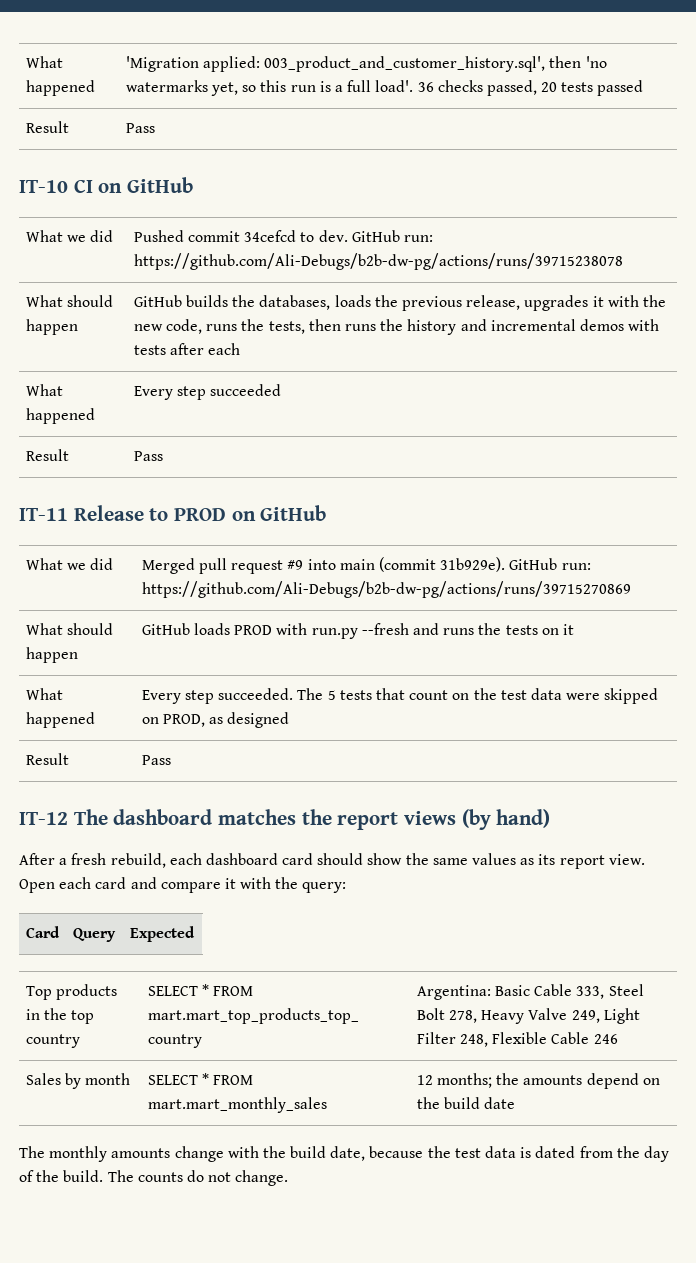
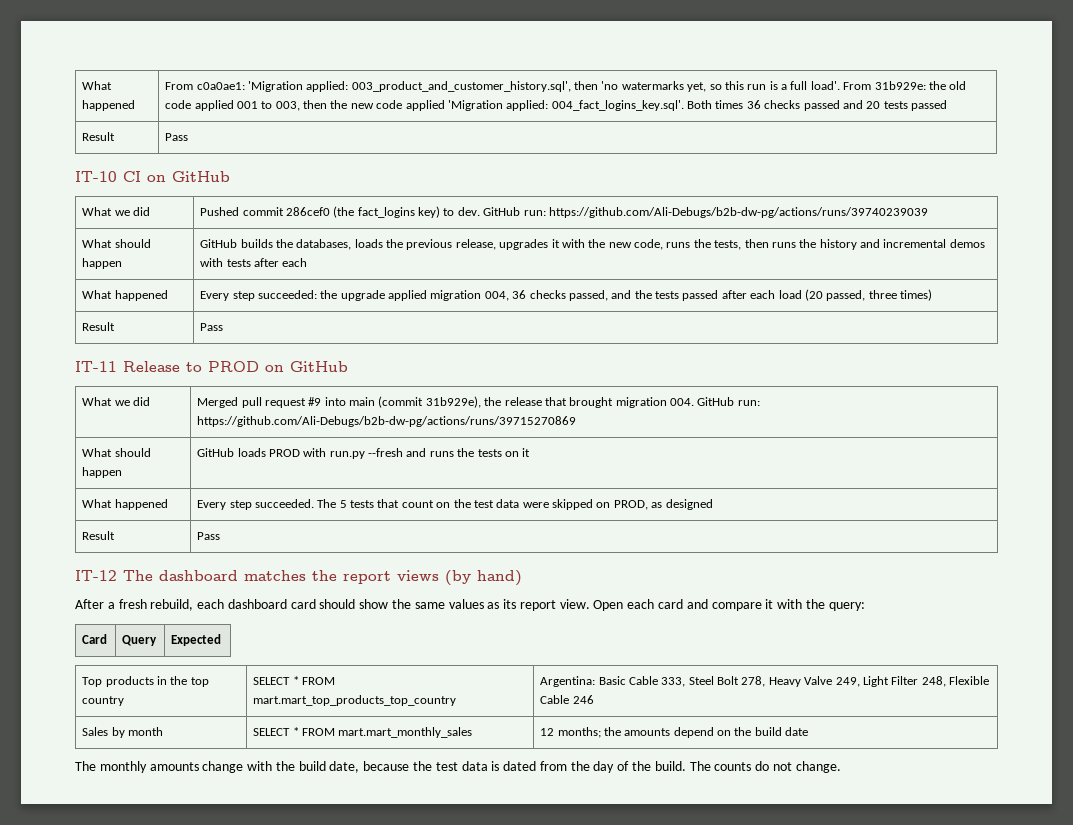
[25,56,63,68] [25,80,95,96] What happened | -> [82,81,113,90] [82,100,136,111] [165,82,245,90] What happened | From c0a0ae1:
[417,80,537,96] 36 checks passed, -> [843,81,967,90] [165,100,863,111] From 31b929e: the old code applied 001 to 003, then the new code applied 'Migration applied: 004_fact_logins_key.sql'. Both times 36 checks passed and
[244,230,297,242] 34cefcd -> [285,206,441,218] 286cef0 (the fact_logins key)
[133,253,623,270] https://github.com/Ali-Debugs/b2b-dw-pg/actions/runs/39715238078 -> [548,207,928,218] https://github.com/Ali-Debugs/b2b-dw-pg/actions/runs/39740239039
[210,384,282,396] succeeded -> [257,289,933,301] succeeded: the upgrade applied migration 004, 36 checks passed, and the tests passed after each load (20 passed, three times)
[440,557,506,572] 31b929e). -> [425,396,695,408] 31b929e), the release that brought migration 004.

